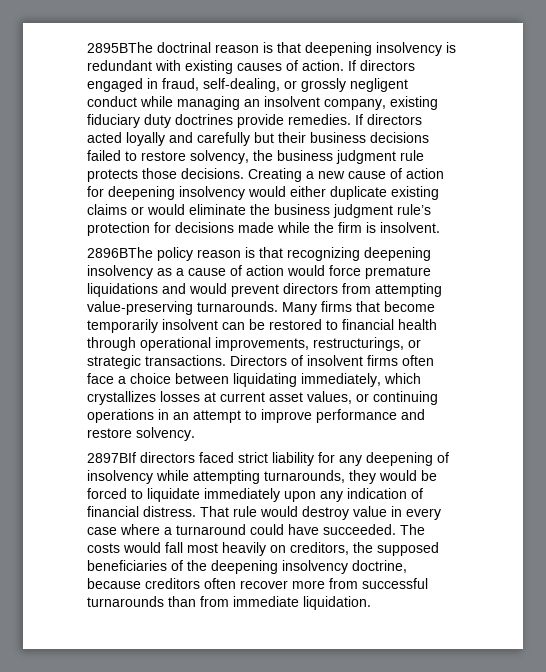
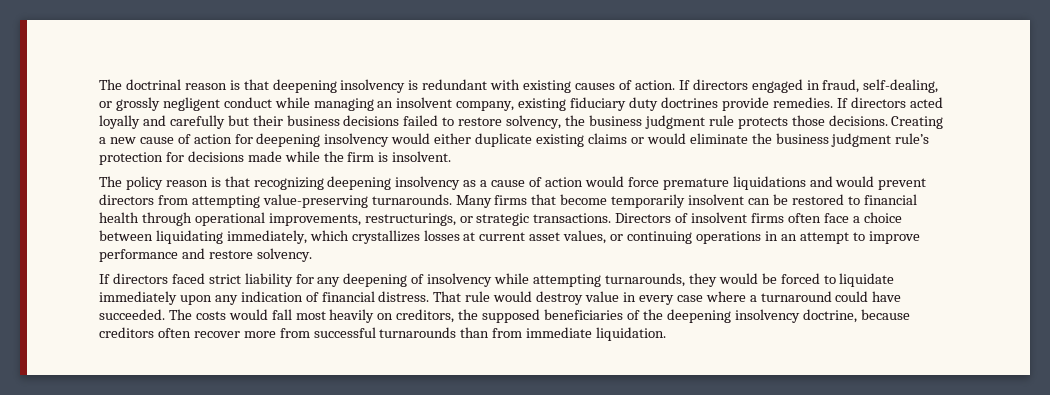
[87,42,153,53] 2895BThe -> [99,79,122,90] The
[87,247,153,258] 2896BThe -> [99,176,122,187] The
[87,452,136,463] 2897BIf -> [99,274,110,284] If

